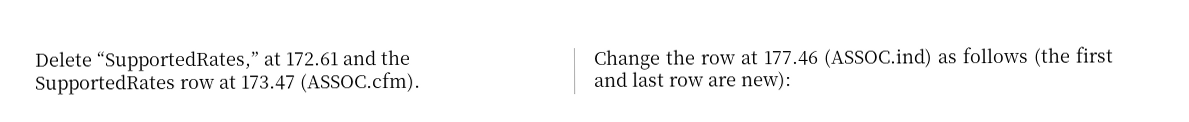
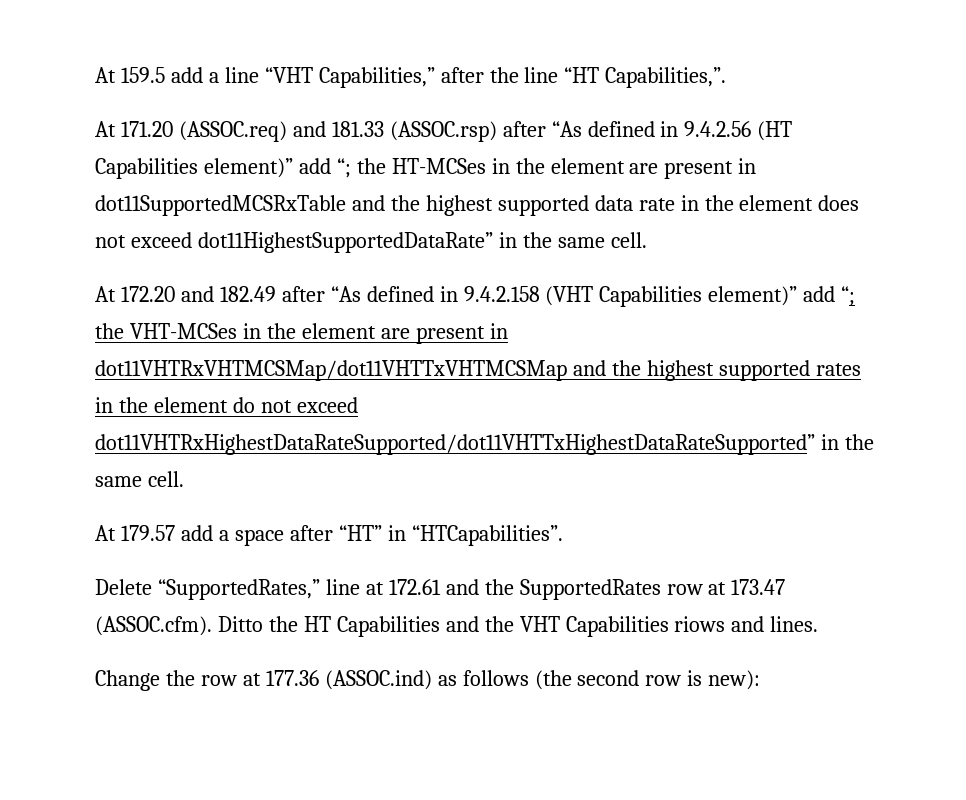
(34, 59) none -> [95,67,727,88] [95,121,793,142] [95,158,757,179] [95,195,860,216] [95,232,647,253] [95,286,856,307] [95,323,508,344] [95,360,861,381] [95,397,358,413] [95,434,874,455] [95,471,184,487] [95,525,563,546] At 159.5 add a line “VHT Capabilities,” after the line “HT Capabilities,”. // At 171.20 (ASSOC.req) and 181.33 (ASSOC.rsp) after “As defined in 9.4.2.56 (HT Capabilities element)” add “; the HT-MCSes in the element are present in dot11SupportedMCSRxTable and the highest supported data rate in the element does not exceed dot11HighestSupportedDataRate” in the same cell. // At 172.20 and 182.49 after “As defined in 9.4.2.158 (VHT Capabilities element)” add “; the VHT-MCSes in the element are present in dot11VHTRxVHTMCSMap/dot11VHTTxVHTMCSMap and the highest supported rates in the element do not exceed dot11VHTRxHighestDataRateSupported/dot11VHTTxHighestDataRateSupported” in the same cell. // At 179.57 add a space after “HT” in “HTCapabilities”. //
(260, 61) none -> [325,579,360,595] line
(421, 82) none -> [217,616,819,637] Ditto the HT Capabilities and the VHT Capabilities riows and lines.
[763,50,819,66] 177.46 -> [265,670,319,686] 177.36
[1075,46,1114,63] [594,71,737,88] first and last row are -> [577,670,703,686] second row is

